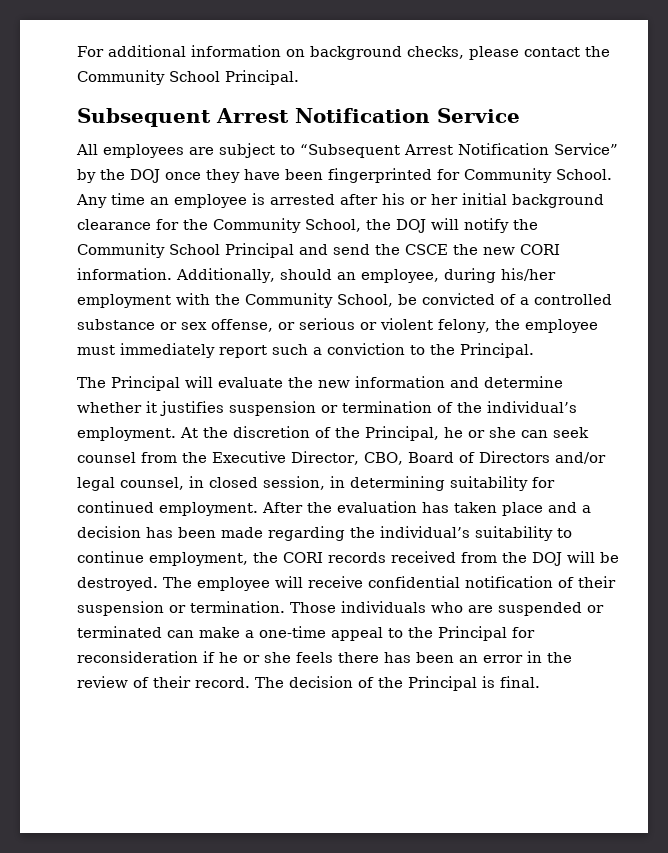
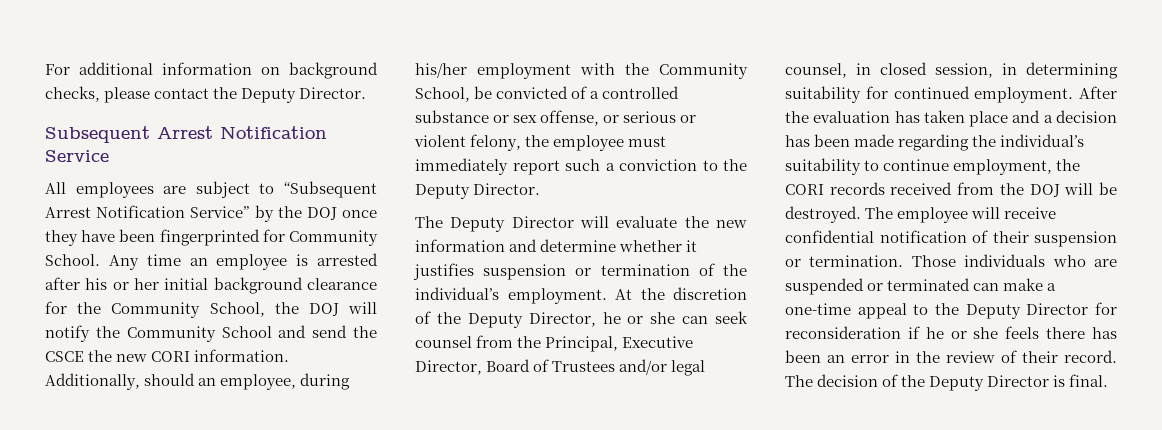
[77,70,299,85] Community School Principal. -> [241,87,367,103] Deputy Director.
[225,243,294,258] Principal -> (272, 332) none
[460,343,534,358] [77,376,180,391] Principal. // The Principal -> [415,183,541,199] [415,216,574,232] Deputy Director. // The Deputy Director
[365,426,439,441] Principal, -> [467,312,596,328] Deputy Director,
(207, 457) none -> [545,336,619,352] Principal,
[363,452,403,465] CBO, -> (482, 367) none
[478,451,550,463] Directors -> [552,361,616,372] Trustees
[438,626,507,641] Principal -> [965,303,1089,319] Deputy Director
[408,676,477,691] Principal -> [929,375,1050,391] Deputy Director

